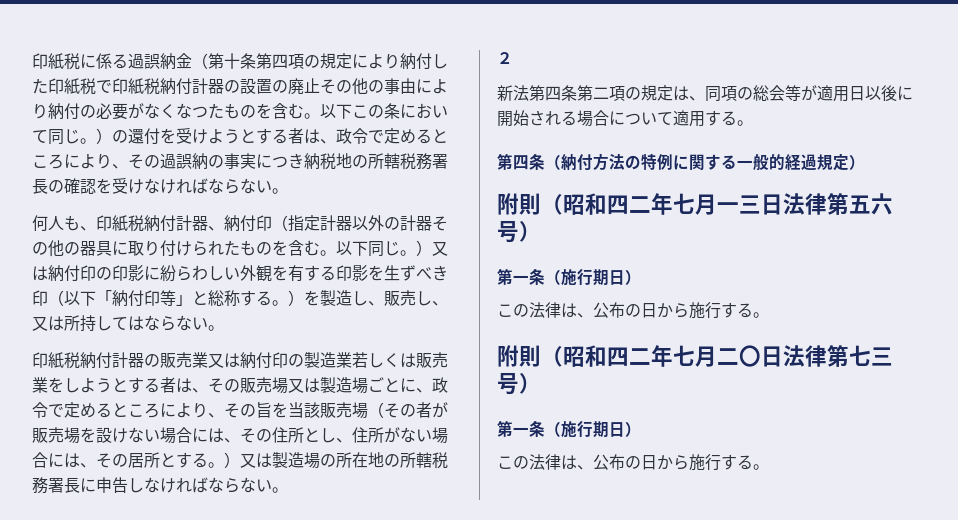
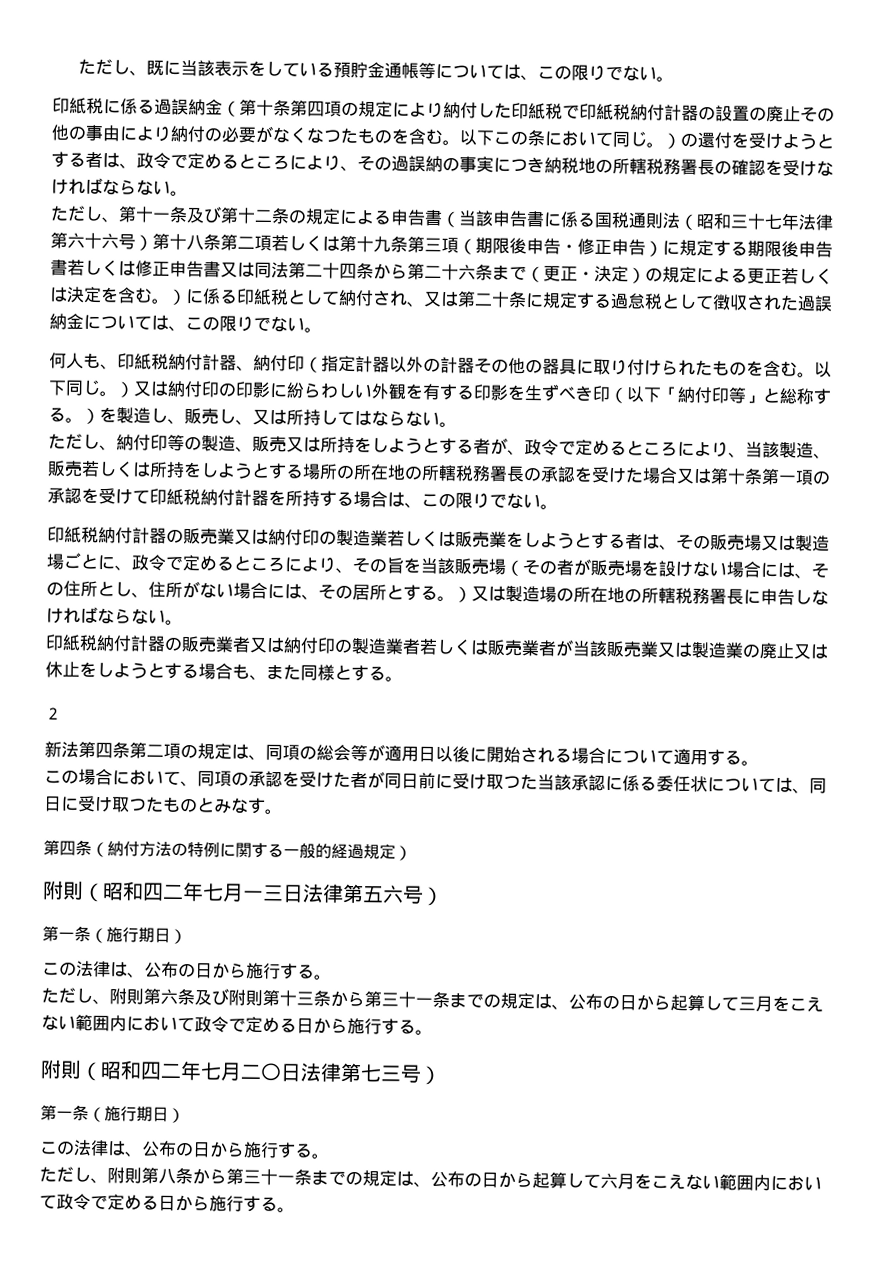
(32, 61) none -> [77,58,674,82] ただし、既に当該表示をしている預貯金通帳等については、この限りでない。 //
(288, 191) none -> [50,205,834,231] [50,232,833,258] [50,259,833,285] [49,286,833,312] [49,313,322,333] // ただし、第十一条及び第十二条の規定による申告書（当該申告書に係る国税通則法（昭和三十七年法律第六十六号）第十八条第二項若しくは第十九条第三項（期限後申告・修正申告）に規定する期限後申告書若しくは修正申告書又は同法第二十四条から第二十六条まで（更正・決定）の規定による更正若しくは決定を含む。）に係る印紙税として納付され、又は第二十条に規定する過怠税として徴収された過誤納金については、この限りでない。
(224, 328) none -> [48,433,831,459] [47,460,831,486] [47,487,558,510] // ただし、納付印等の製造、販売又は所持をしようとする者が、政令で定めるところにより、当該製造、販売若しくは所持をしようとする場所の所在地の所轄税務署長の承認を受けた場合又は第十条第一項の承認を受けて印紙税納付計器を所持する場合は、この限りでない。
(288, 490) none -> [45,634,829,660] [45,661,403,682] // 印紙税納付計器の販売業者又は納付印の製造業者若しくは販売業者が当該販売業又は製造業の廃止又は休止をしようとする場合も、また同様とする。
(753, 123) none -> [44,768,827,794] [43,795,283,815] // この場合において、同項の承認を受けた者が同日前に受け取つた当該承認に係る委任状については、同日に受け取つたものとみなす。
(769, 315) none -> [41,987,824,1012] [41,1014,433,1035] // ただし、附則第六条及び附則第十三条から第三十一条までの規定は、公布の日から起算して三月をこえない範囲内において政令で定める日から施行する。
(769, 467) none -> [39,1166,822,1192] [39,1193,295,1213] // ただし、附則第八条から第三十一条までの規定は、公布の日から起算して六月をこえない範囲内において政令で定める日から施行する。

